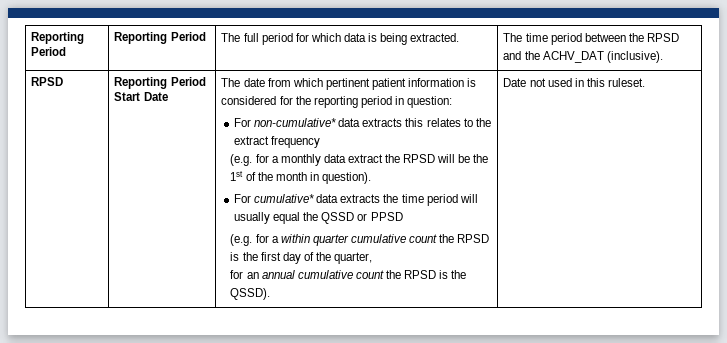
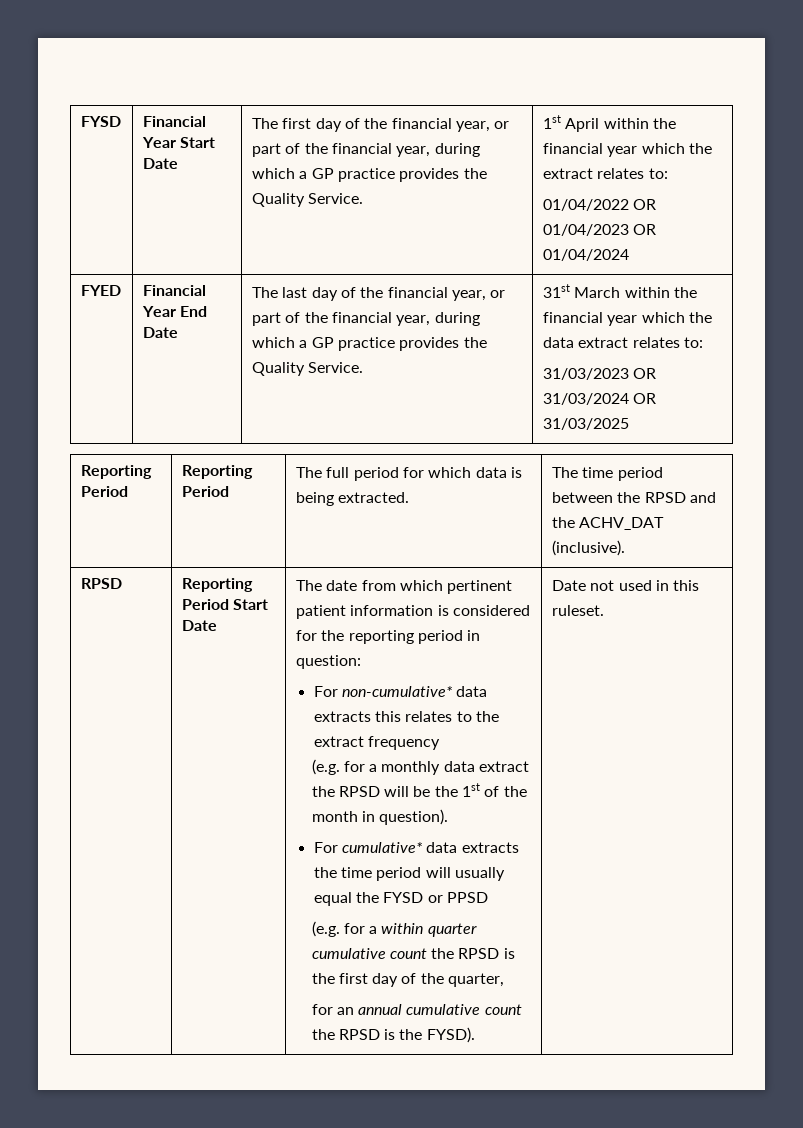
(31, 38) none -> [80,116,121,127] [142,116,206,127] [141,137,216,148] [142,158,178,169] [251,118,510,132] [251,143,480,157] [251,168,487,182] [251,193,364,207] [542,115,676,132] [542,143,712,157] [542,168,668,179] [542,199,657,211] [542,224,657,236] [542,249,629,261] [80,285,121,296] [142,285,206,296] [141,306,208,317] [142,327,178,338] [251,287,506,301] [251,312,480,326] [251,337,487,351] [251,362,364,376] [542,284,697,298] [542,312,712,326] [542,337,703,348] [542,368,657,380] [542,393,657,405] [542,418,629,430] FYSD | Financial Year Start Date | The first day of the financial year, or part of the financial year, during which a GP practice provides the Quality Service. | 1st April within the financial year which the extract relates to: // 01/04/2022 OR 01/04/2023 OR 01/04/2024 // FYED | Financial Year End Date | The last day of the financial year, or part of the financial year, during which a GP practice provides the Quality Service. | 31st March within the financial year which the data extract relates to: // 31/03/2023 OR 31/03/2024 OR 31/03/2025 //
[321,212,355,224] QSSD -> [383,892,424,903] FYSD
[230,288,271,300] QSSD). -> [426,1027,475,1043] FYSD).

